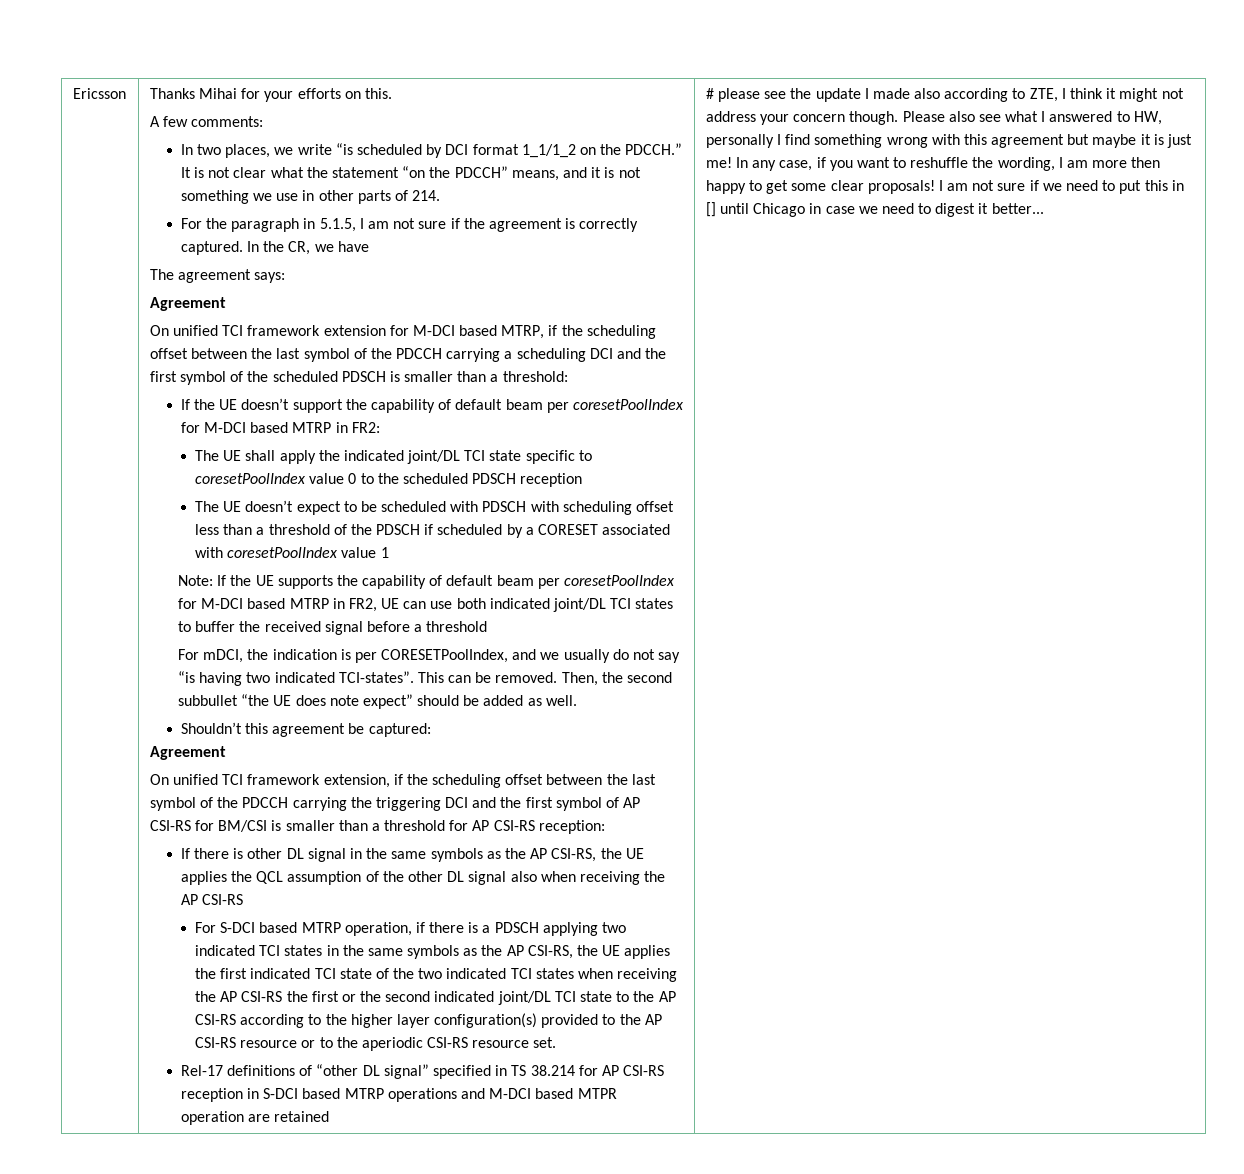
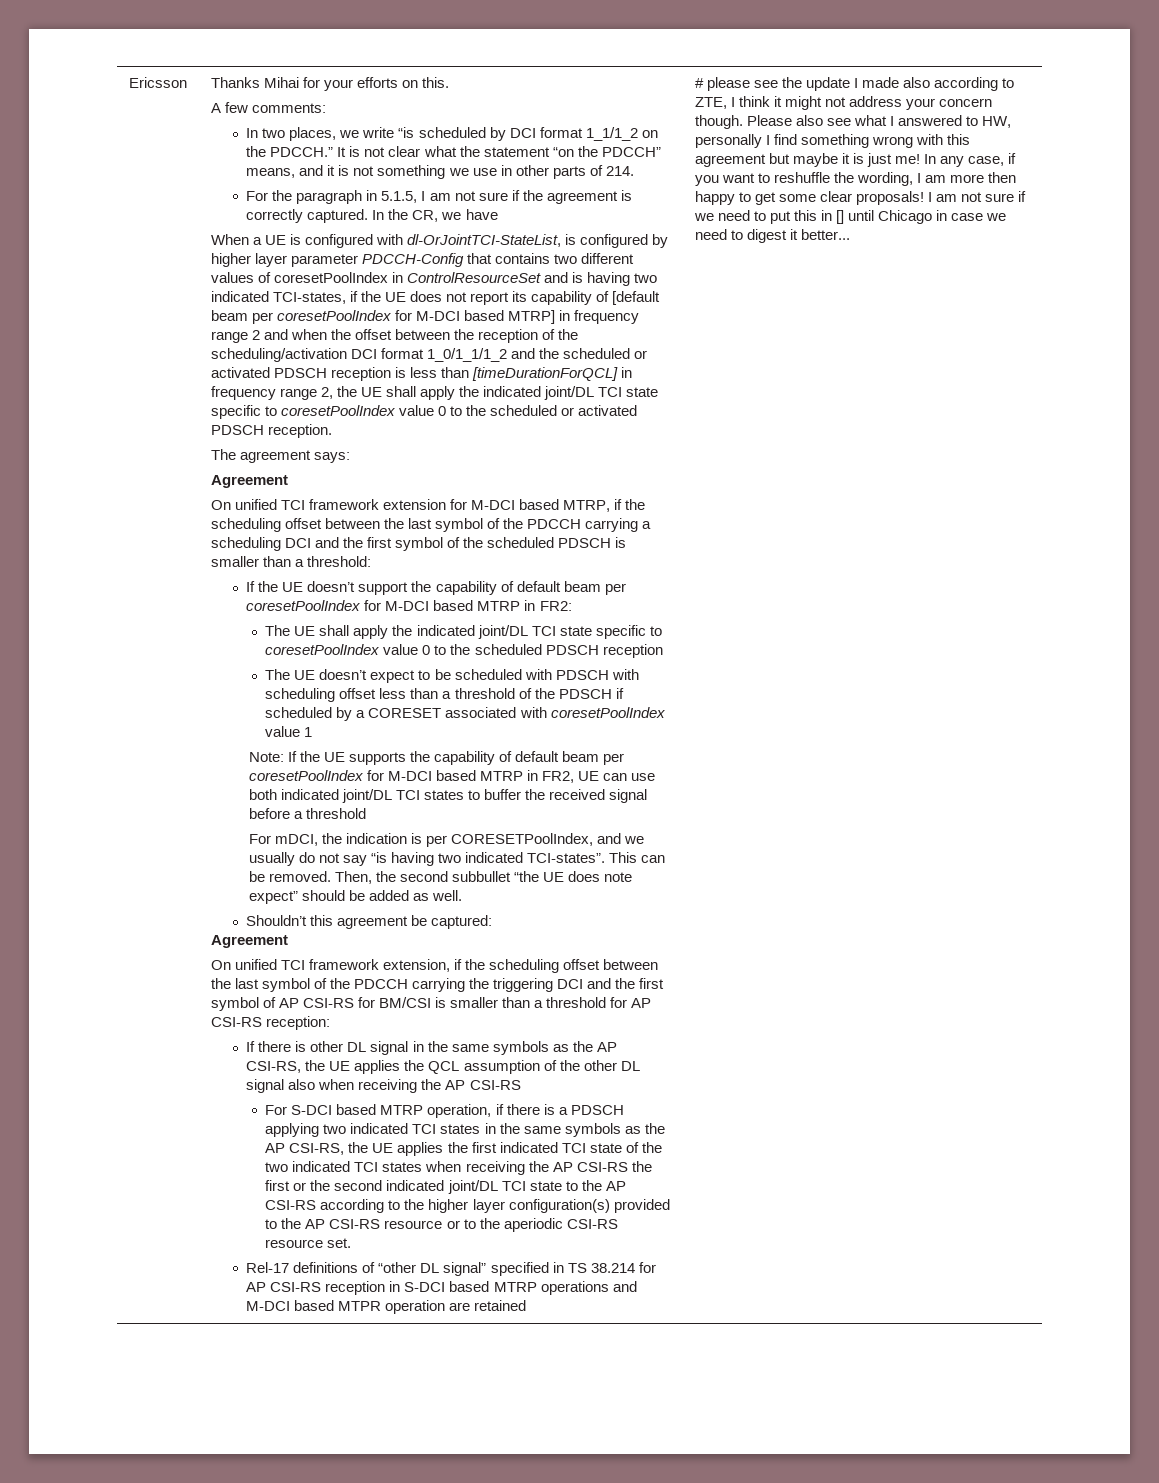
(369, 246) none -> [210,234,669,248] [210,253,634,267] [210,272,658,286] [210,291,661,305] [210,310,640,324] [210,329,579,343] [210,348,647,362] [210,367,632,381] [210,386,659,400] [210,405,638,419] [210,424,332,438] // When a UE is configured with dl-OrJointTCI-StateList, is configured by higher layer parameter PDCCH-Config that contains two different values of coresetPoolIndex in ControlResourceSet and is having two indicated TCI-states, if the UE does not report its capability of [default beam per coresetPoolIndex for M-DCI based MTRP] in frequency range 2 and when the offset between the reception of the scheduling/activation DCI format 1_0/1_1/1_2 and the scheduled or activated PDSCH reception is less than [timeDurationForQCL] in frequency range 2, the UE shall apply the indicated joint/DL TCI state specific to coresetPoolIndex value 0 to the scheduled or activated PDSCH reception.

